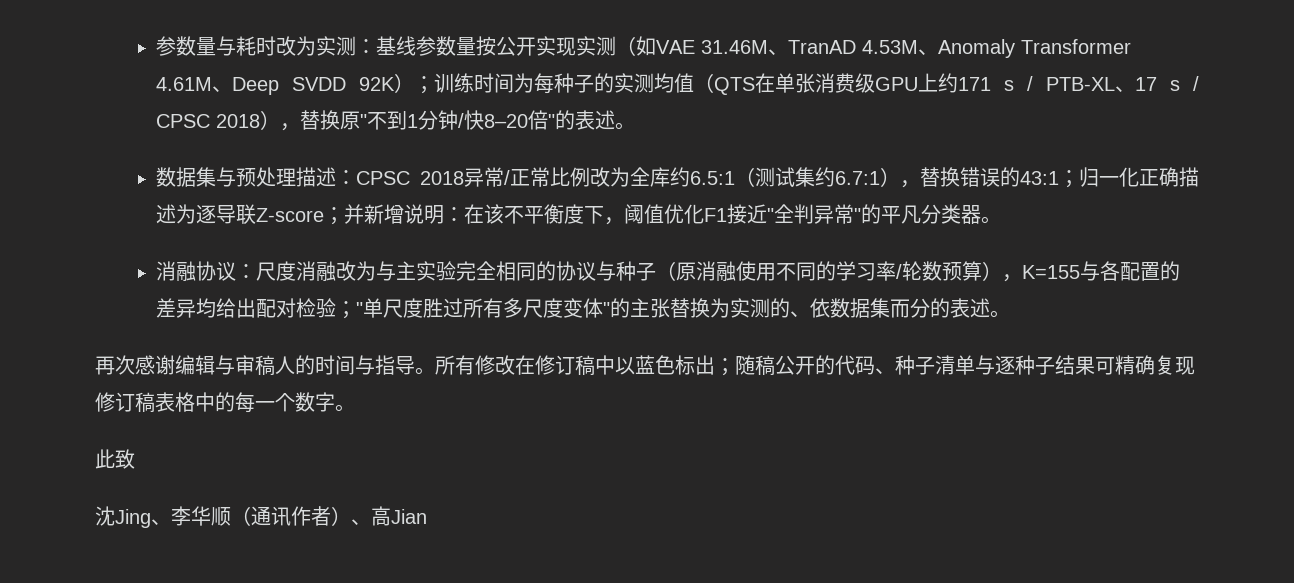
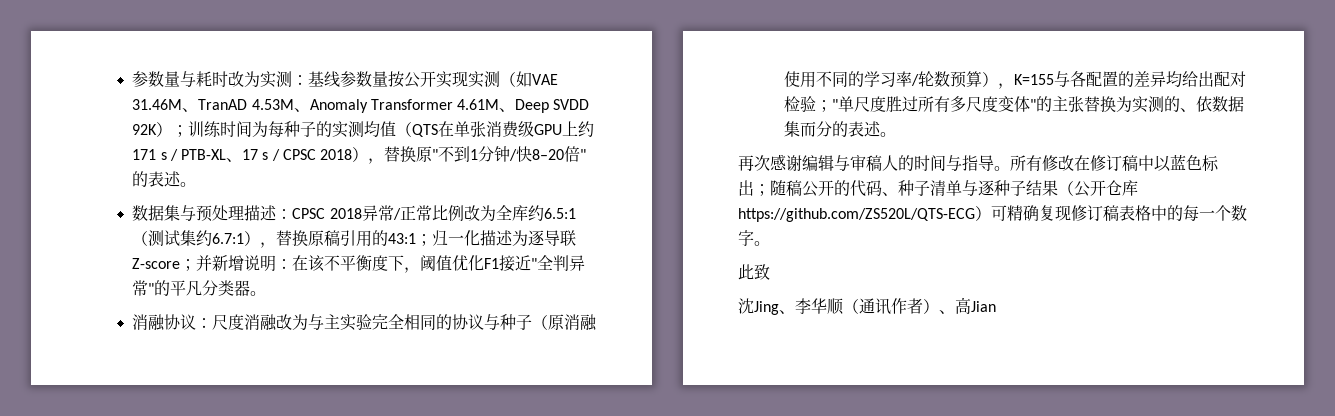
[960,167,1000,187] 错误 -> [308,230,373,247] 原稿引用
[1139,167,1179,187] 正确 -> (481, 238) none
(1095, 365) none -> [1058,180,1138,197] [738,206,991,222] （公开仓库https://github.com/ZS520L/QTS-ECG）

